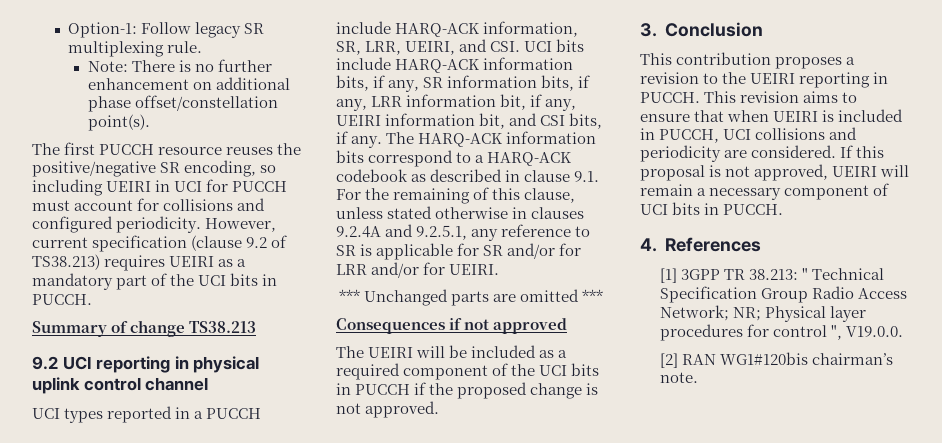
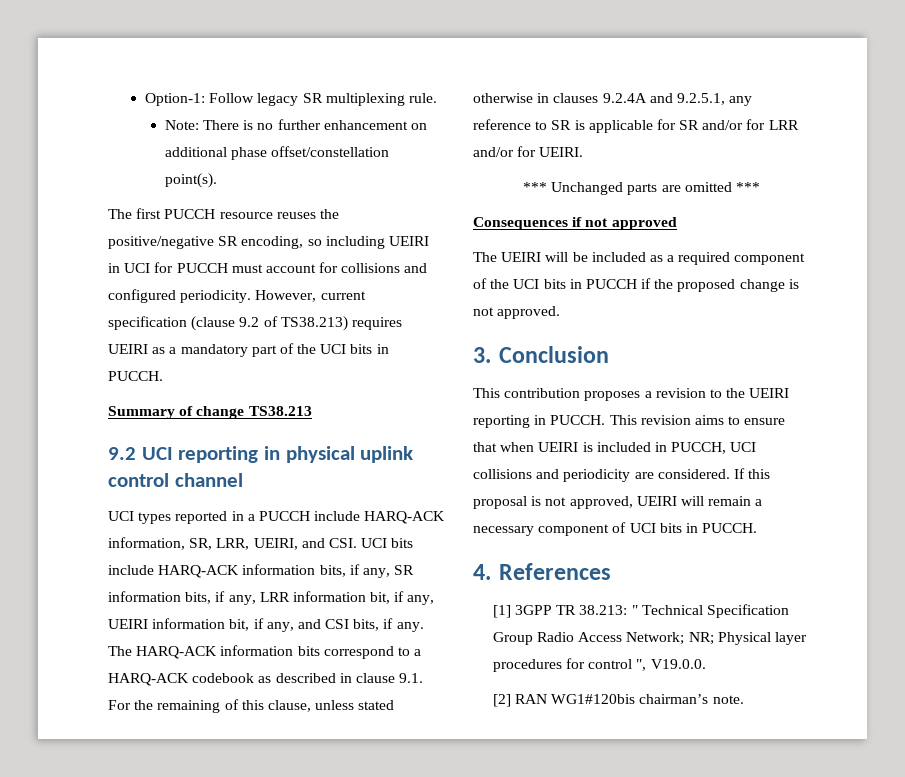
(506, 121) none -> [253,618,294,632] if any,

